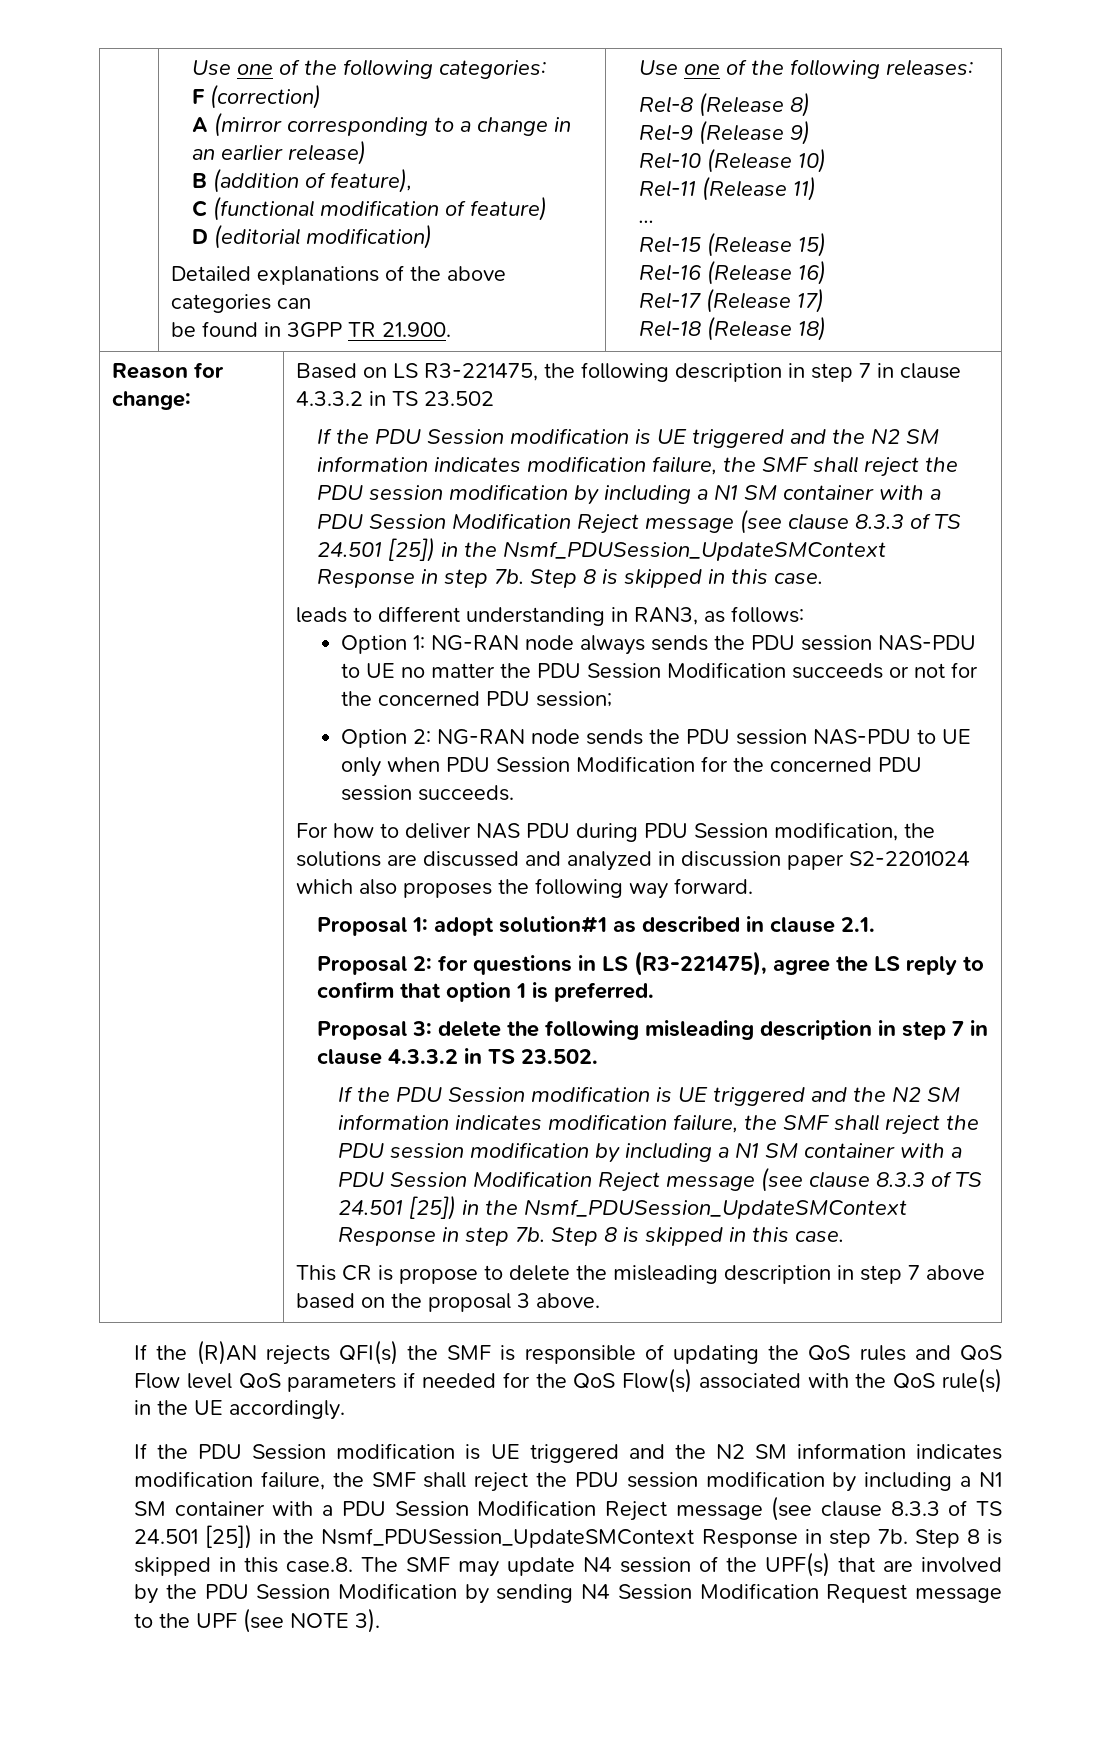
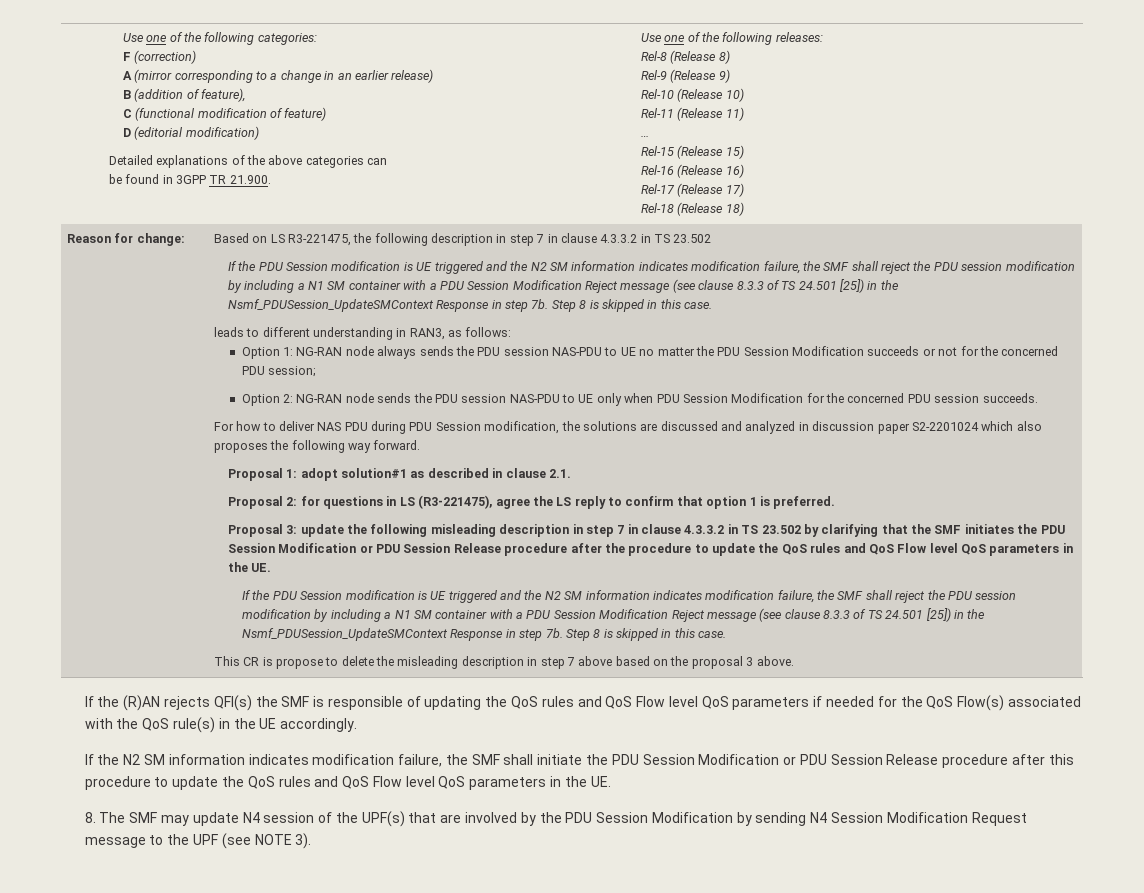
[438,1021,502,1037] delete -> [300,524,344,537] update
[521,1049,599,1064] 23.502. -> [761,524,1065,537] [227,543,1073,556] [227,562,272,572] 23.502 by clarifying that the SMF initiates the PDU Session Modification or PDU Session Release procedure after the procedure to update the QoS rules and QoS Flow level QoS parameters in the UE.
[198,1443,1003,1463] [134,1471,1002,1492] [134,1496,1003,1521] [134,1524,1003,1549] [134,1557,354,1576] PDU Session modification is UE triggered and the N2 SM information indicates modification failure, the SMF shall reject the PDU session modification by including a N1 SM container with a PDU Session Modification Reject message (see clause 8.3.3 of TS 24.501 [25]) in the Nsmf_PDUSession_UpdateSMContext Response in step 7b. Step 8 is skipped in this case.8. -> [123,754,1074,768] [84,776,611,790] [84,812,96,823] N2 SM information indicates modification failure, the SMF shall initiate the PDU Session Modification or PDU Session Release procedure after this procedure to update the QoS rules and QoS Flow level QoS parameters in the UE. // 8.

